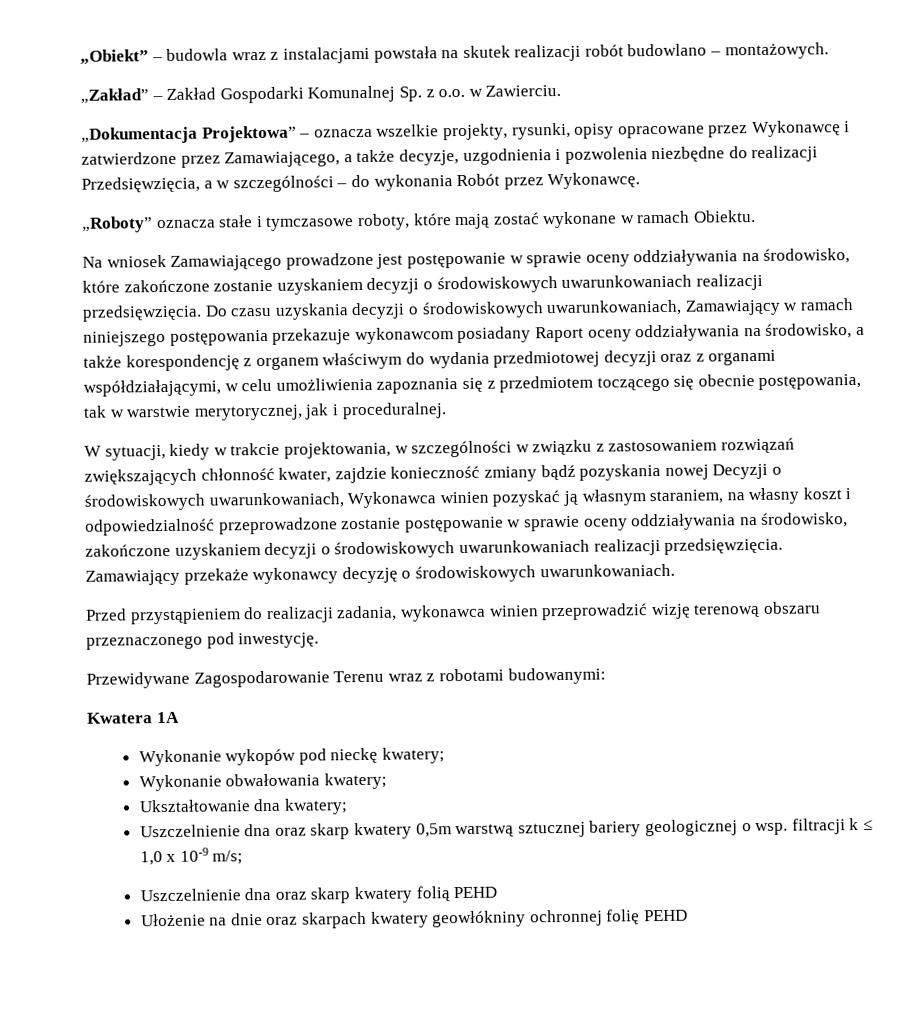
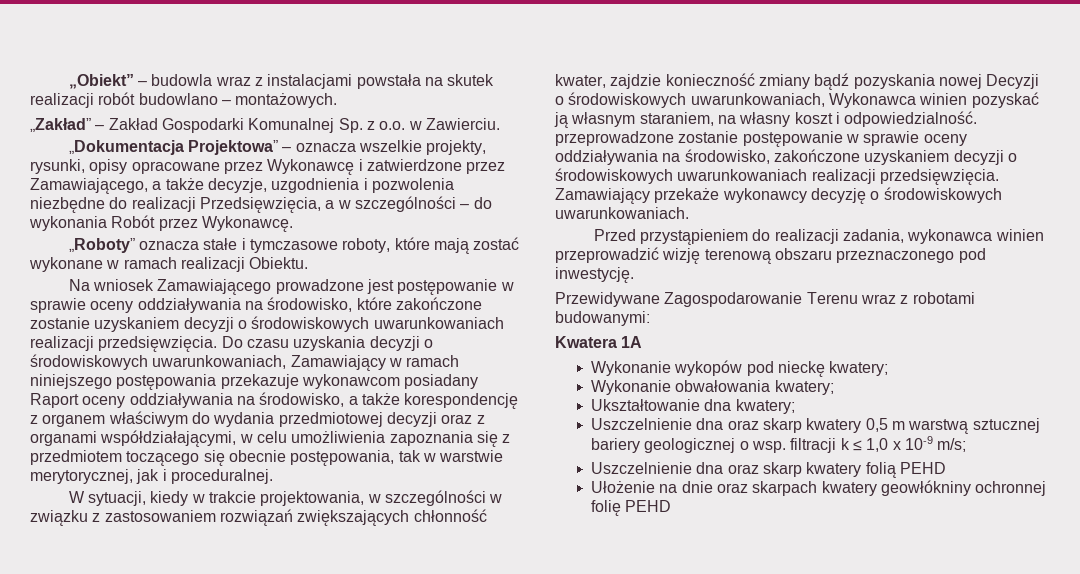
(691, 217) none -> [180,257,245,272] realizacji
[85,518,215,536] odpowiedzialność -> [844,111,978,127] odpowiedzialność.
[415,823,452,838] 0,5m -> [865,418,906,432] 0,5 m

